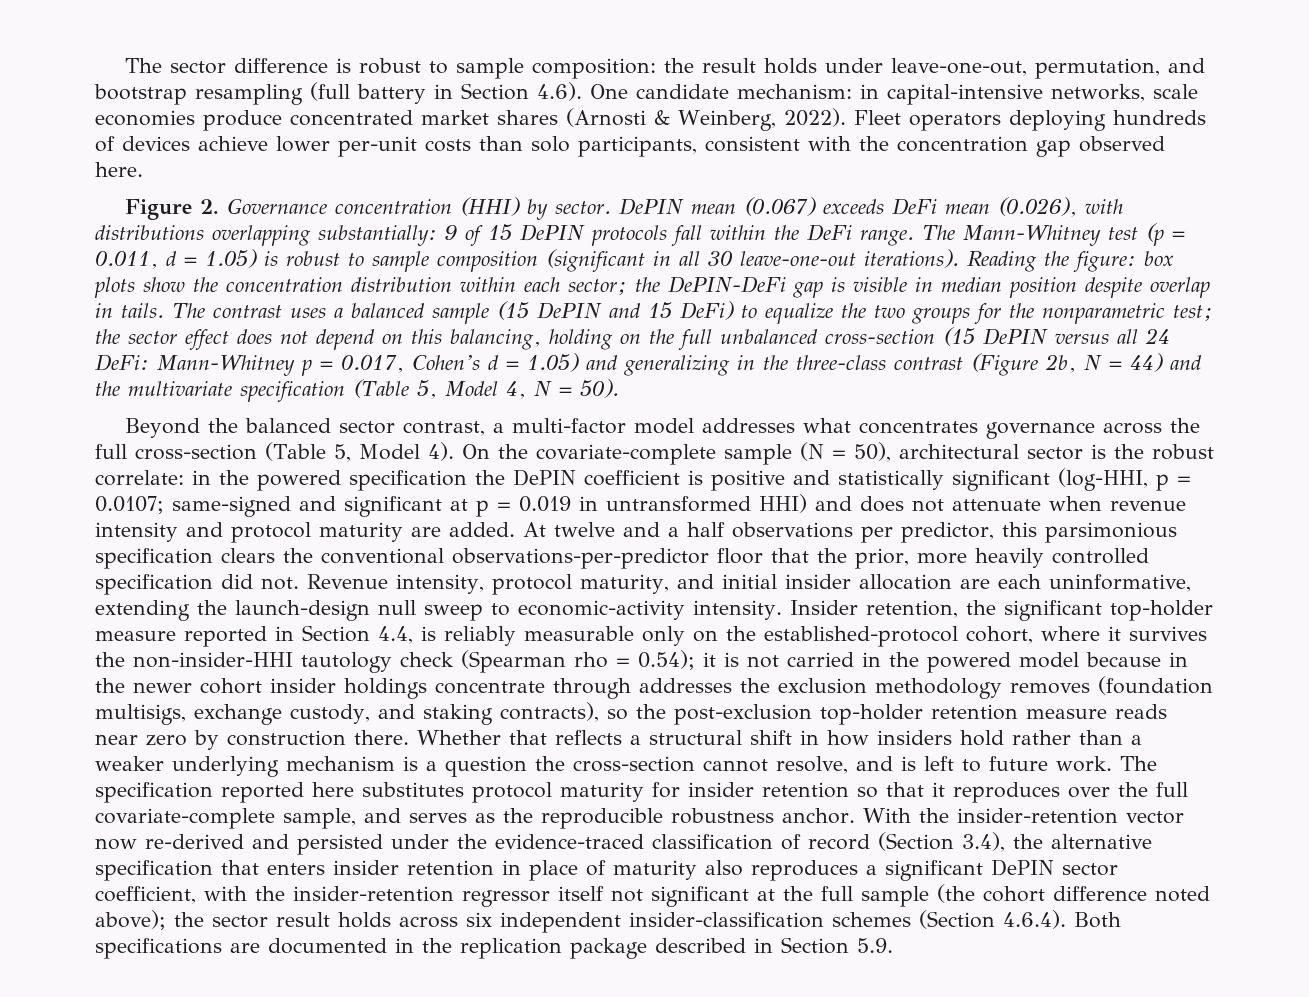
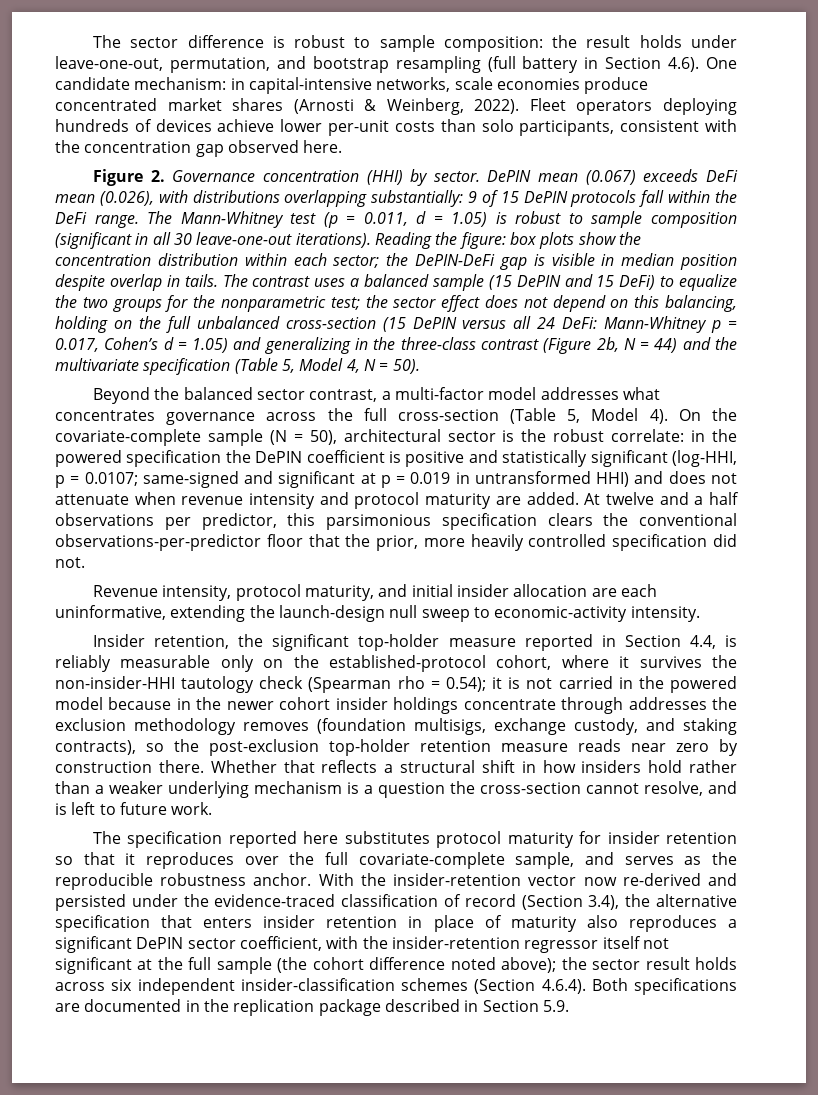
(299, 583) none -> (85, 562) //
(782, 610) none -> (700, 614) //
(1112, 764) none -> (213, 808) //

